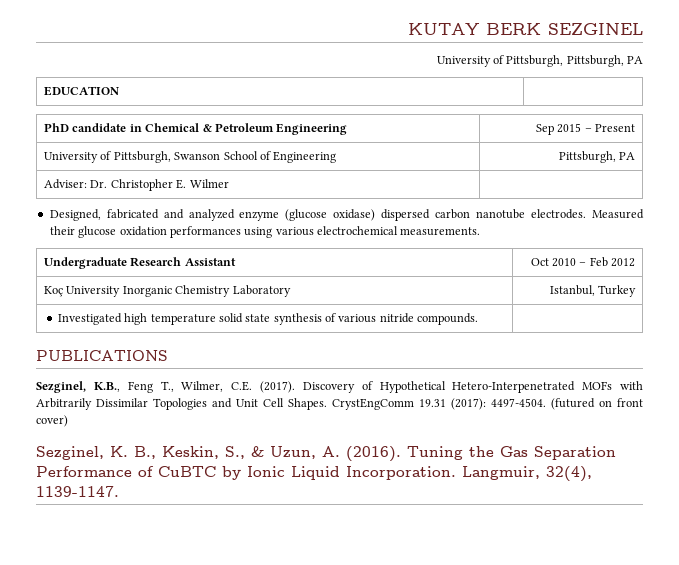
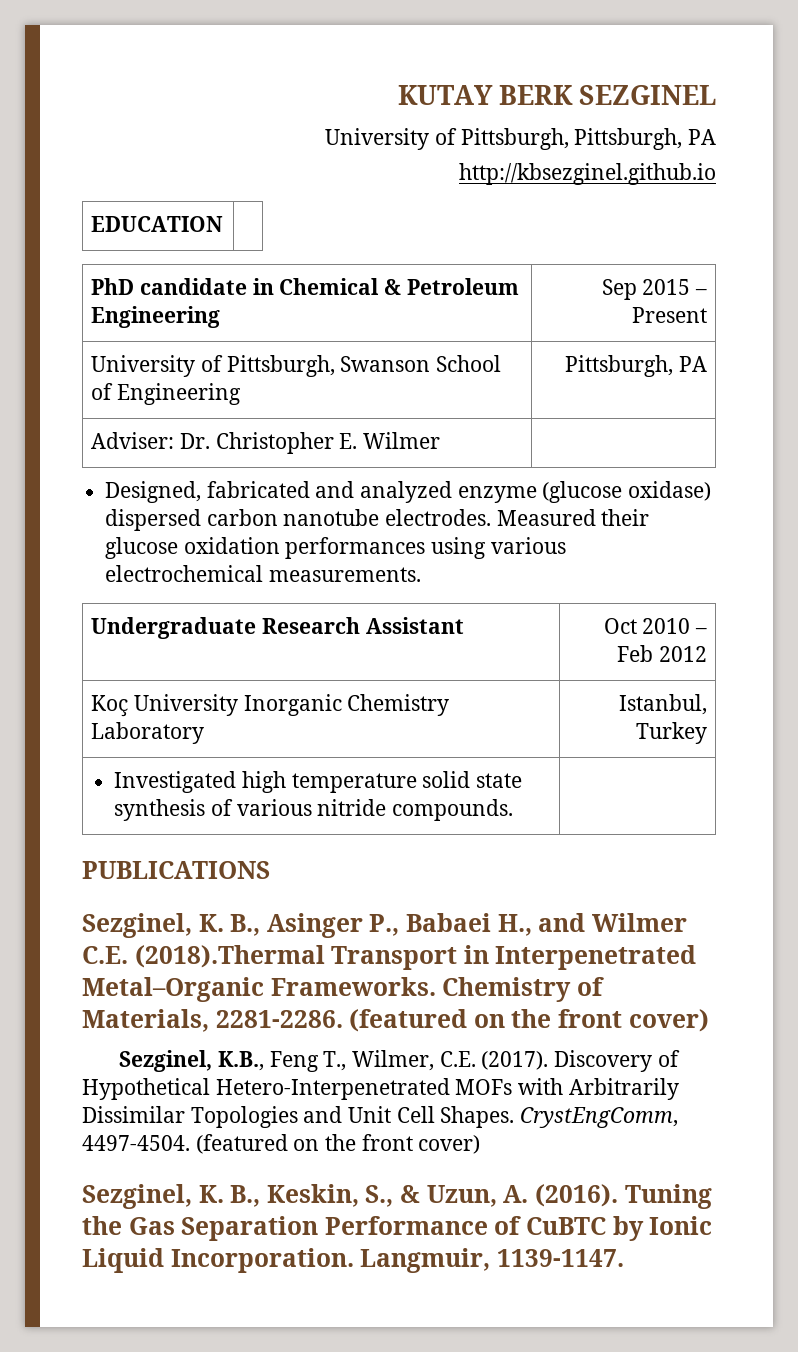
(643, 60) none -> [459,163,716,185] // http://kbsezginel.github.io
(168, 355) none -> [82,913,687,938] [82,945,697,970] [82,977,604,1002] [82,1009,709,1032] // Sezginel, K. B., Asinger P., Babaei H., and Wilmer C.E. (2018).Thermal Transport in Interpenetrated Metal–Organic Frameworks. Chemistry of Materials, 2281-2286. (featured on the front cover)
[332,398,612,410] CrystEngComm 19.31 (2017): 4497-4504. (futured on -> [520,1107,679,1128] [82,1134,357,1154] CrystEngComm, 4497-4504. (featured on the
[546,466,592,482] 32(4), -> (491, 1260) none

